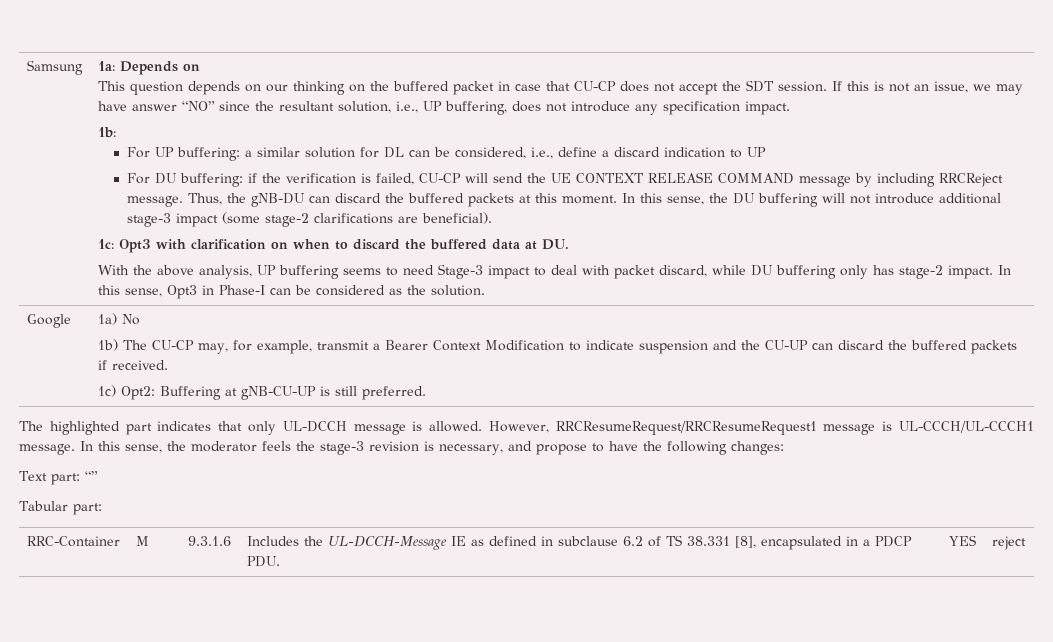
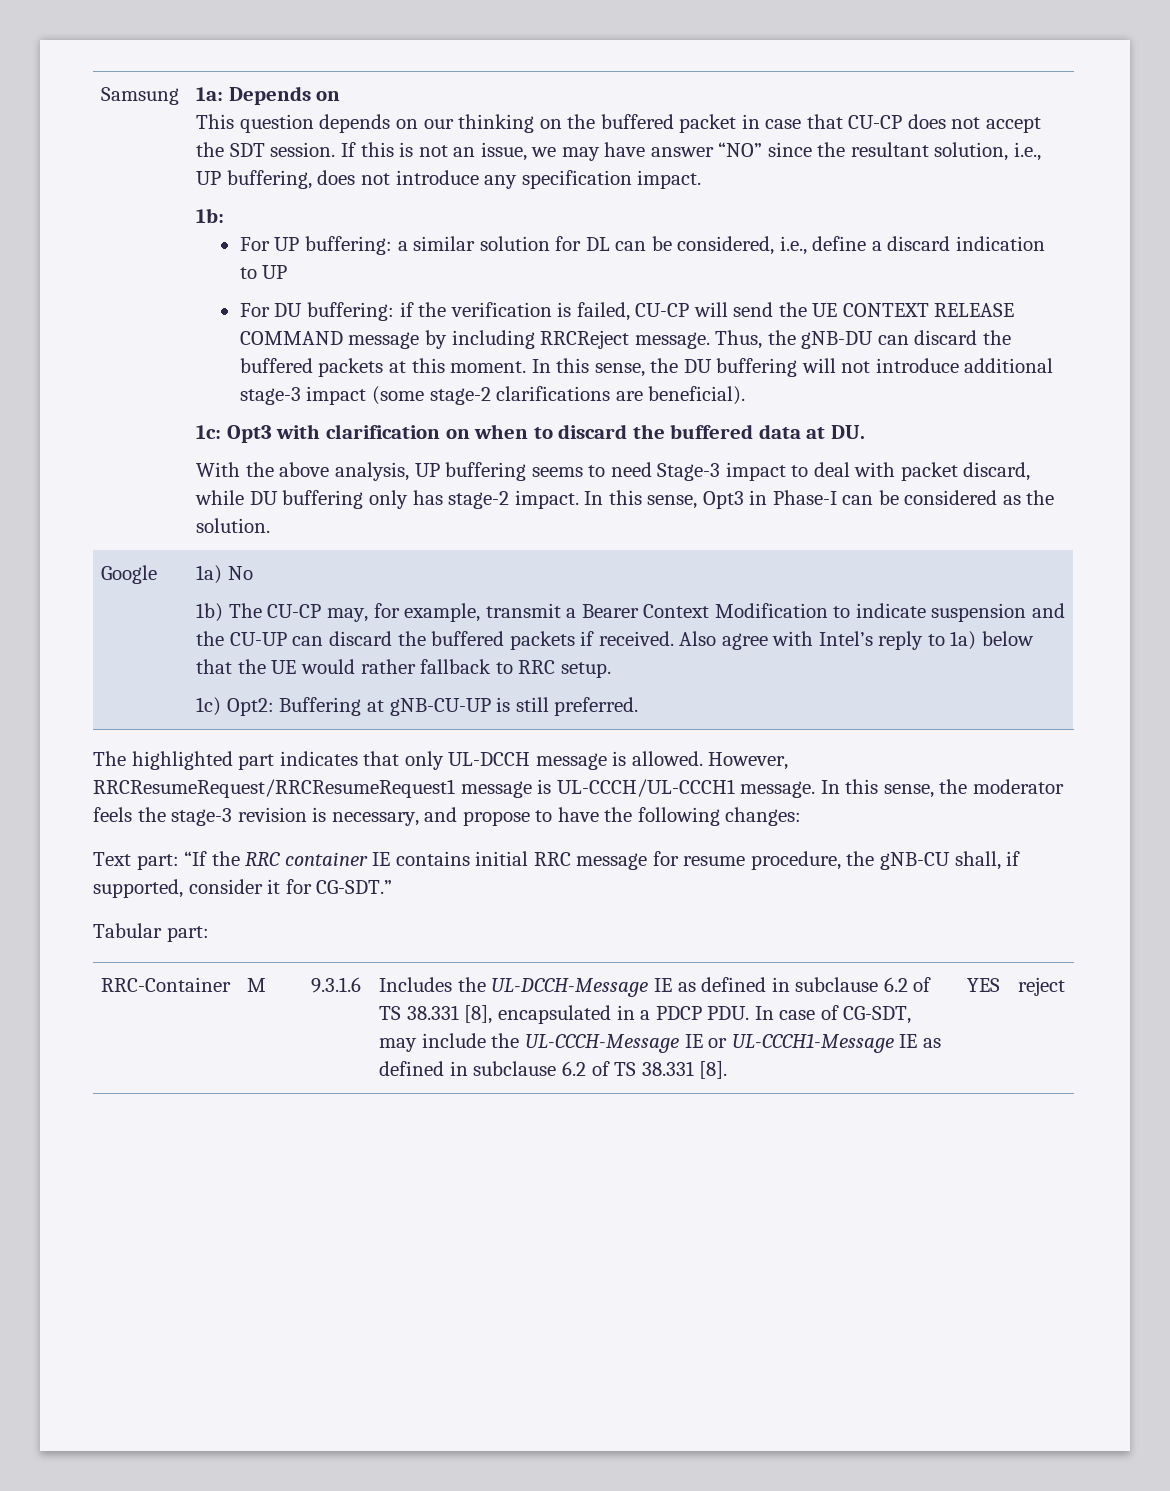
(168, 365) none -> [679,631,1034,650] [196,659,611,678] Also agree with Intel’s reply to 1a) below that the UE would rather fallback to RRC setup.
[84,471,98,481] “” -> [184,851,1021,870] [93,879,393,898] “If the RRC container IE contains initial RRC message for resume procedure, the gNB-CU shall, if supported, consider it for CG-SDT.”
(280, 561) none -> [754,1005,912,1024] [379,1033,941,1053] [379,1061,728,1079] In case of CG-SDT, may include the UL-CCCH-Message IE or UL-CCCH1-Message IE as defined in subclause 6.2 of TS 38.331 [8].

